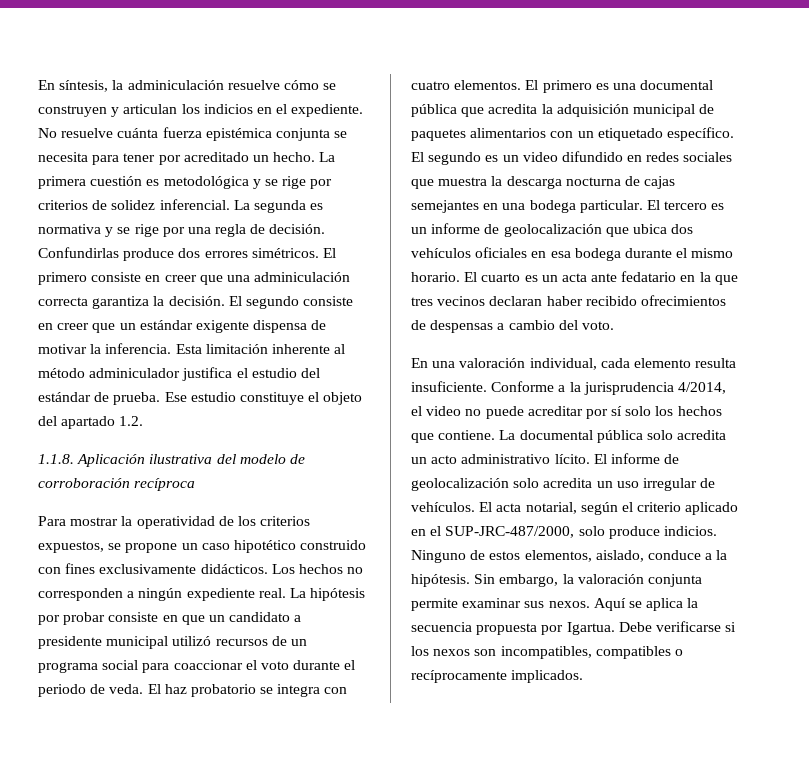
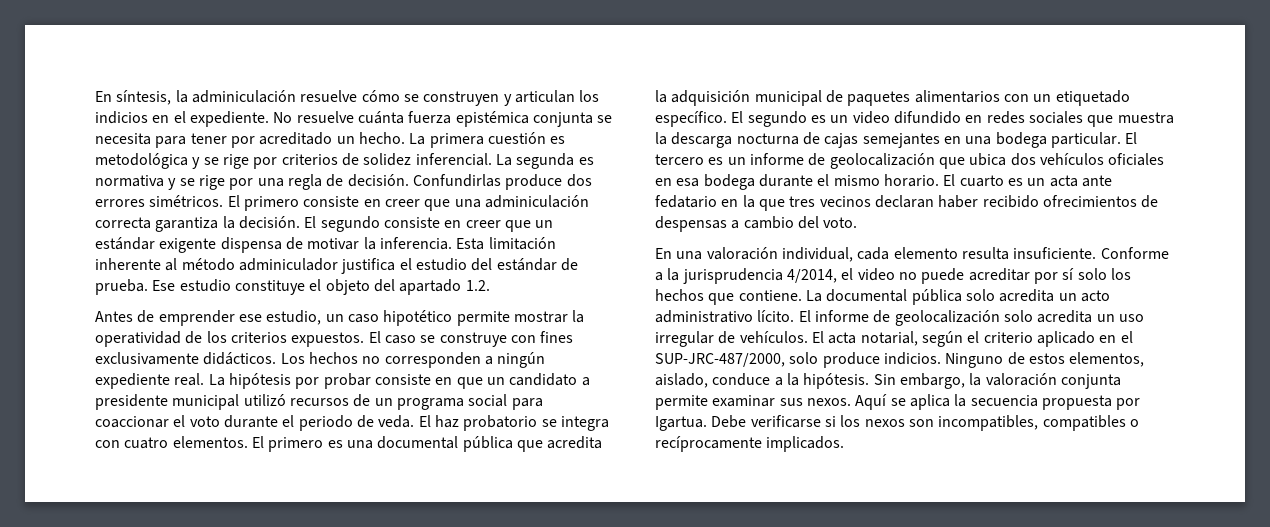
[38,454,305,467] [38,478,196,491] [38,516,66,526] 1.1.8. Aplicación ilustrativa del modelo de corroboración recíproca // Para -> [95,310,510,326] Antes de emprender ese estudio, un caso hipotético permite
[38,540,367,553] expuestos, se propone un caso hipotético construido -> [291,331,507,347] expuestos. El caso se construye

